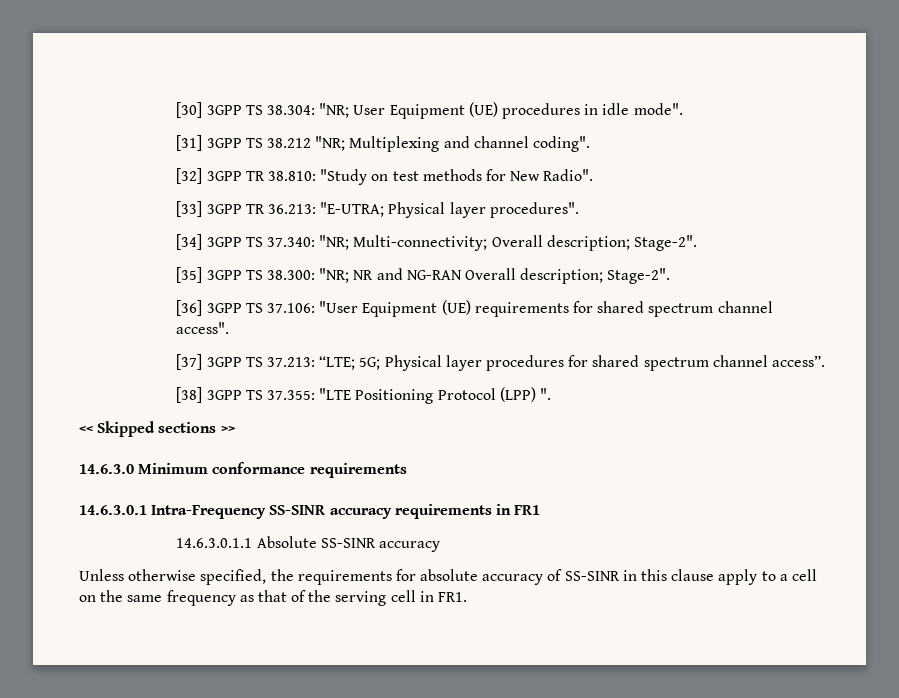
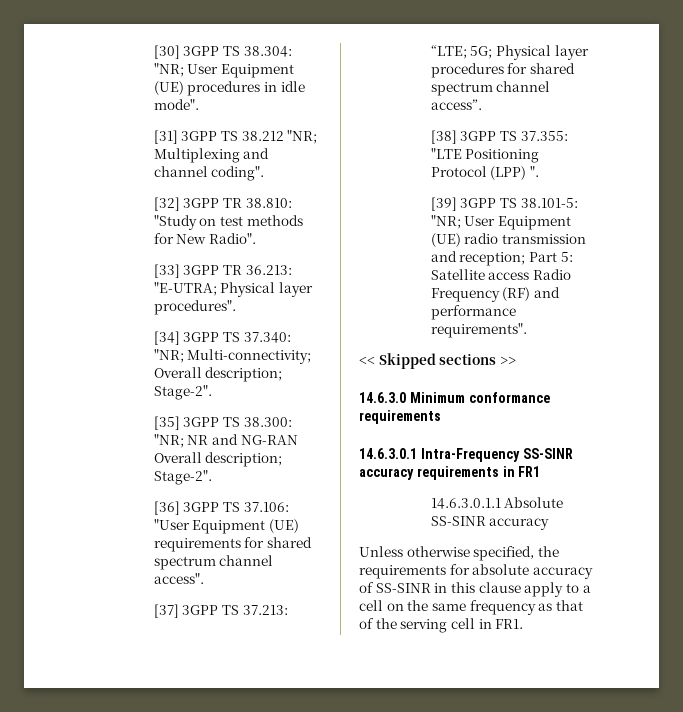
(551, 394) none -> [430,197,578,211] [430,215,571,230] [430,233,586,247] [430,251,573,266] [430,269,571,280] [430,287,560,302] [430,305,516,320] [430,323,527,338] // [39] 3GPP TS 38.101-5: "NR; User Equipment (UE) radio transmission and reception; Part 5: Satellite access Radio Frequency (RF) and performance requirements".

